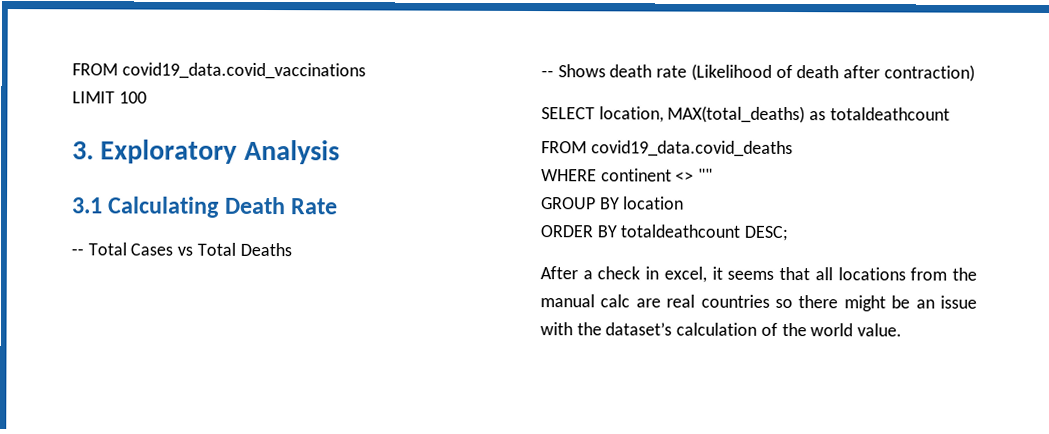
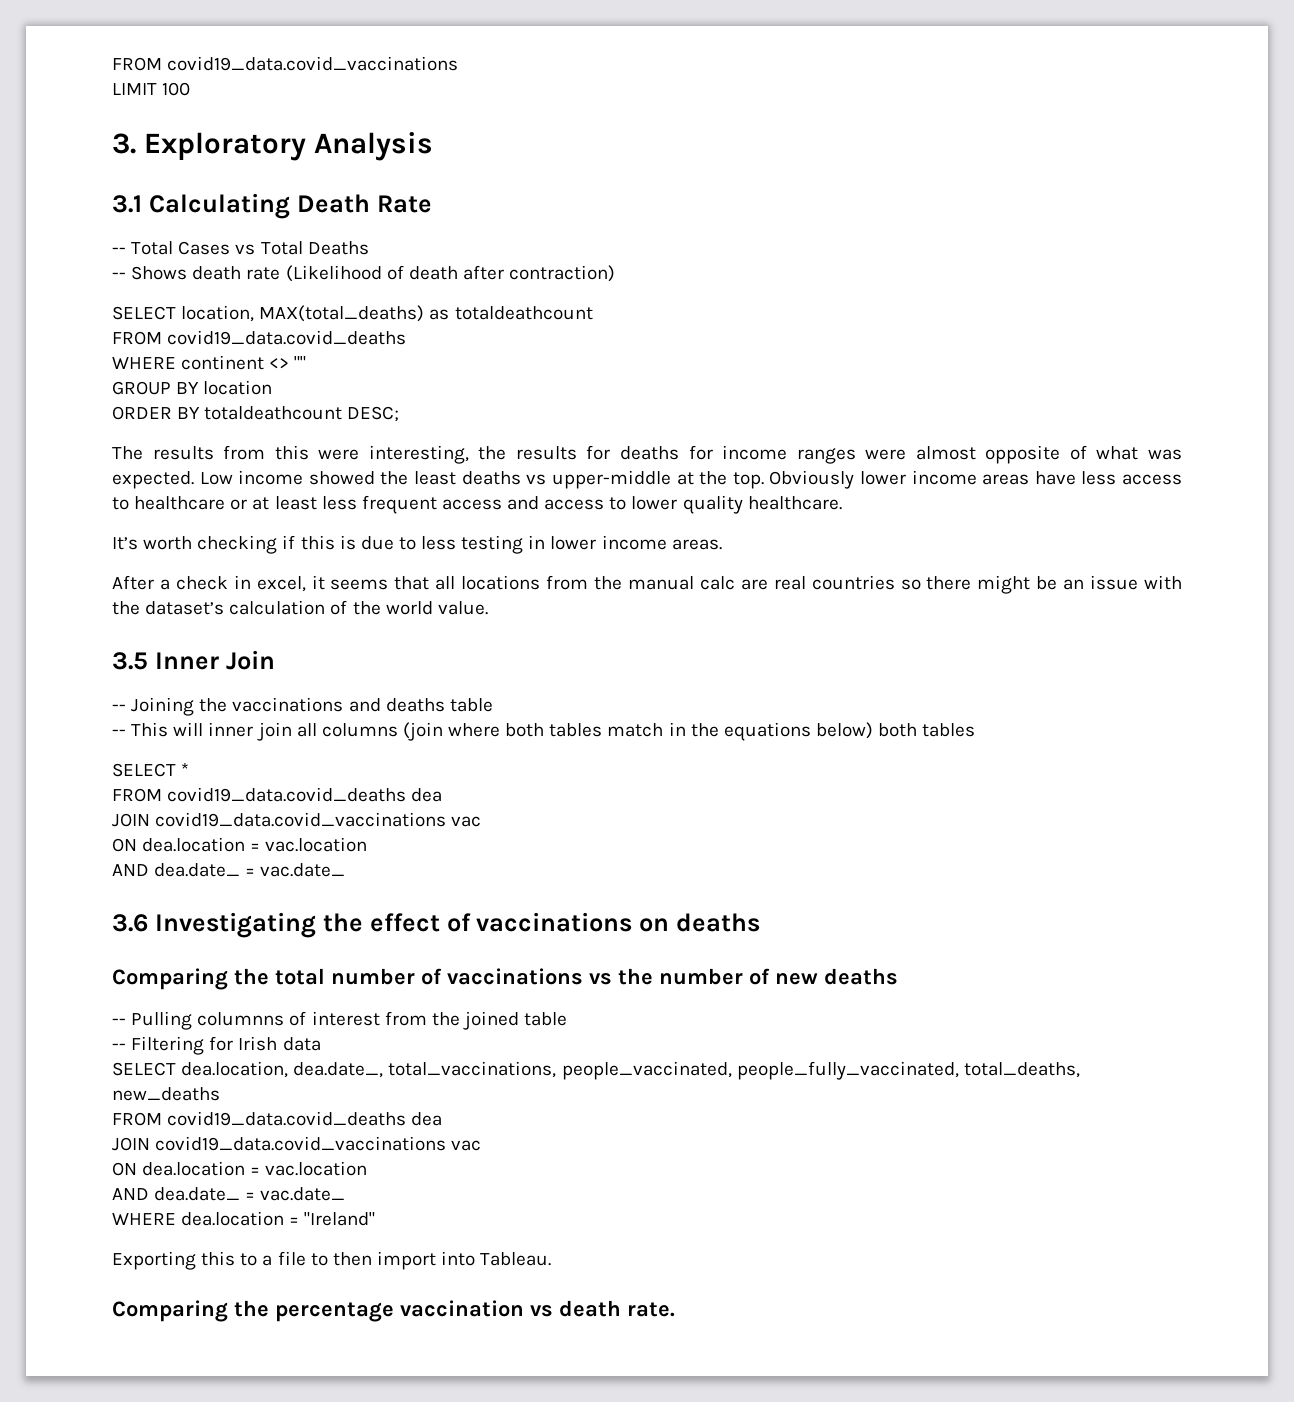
(789, 233) none -> [112,445,1182,464] [112,470,1182,489] [112,495,842,514] [112,535,722,554] // The results from this were interesting, the results for deaths for income ranges were almost opposite of what was expected. Low income showed the least deaths vs upper-middle at the top. Obviously lower income areas have less access to healthcare or at least less frequent access and access to lower quality healthcare. // It’s worth checking if this is due to less testing in lower income areas.
(903, 330) none -> [112,650,275,670] [112,697,493,716] [112,722,976,741] [112,763,190,777] [112,787,443,802] [112,812,482,827] [112,837,368,852] [112,863,346,877] [112,912,761,938] [112,968,898,990] [112,1011,568,1030] [112,1036,321,1055] [112,1061,1080,1080] [112,1087,220,1101] [112,1111,443,1126] [112,1136,482,1151] [112,1161,368,1176] [112,1187,346,1201] [112,1211,376,1226] [112,1251,552,1270] [112,1300,675,1322] // 3.5 Inner Join // -- Joining the vaccinations and deaths table // -- This will inner join all columns (join where both tables match in the equations below) both tables // SELECT * // FROM covid19_data.covid_deaths dea // JOIN covid19_data.covid_vaccinations vac // ON dea.location = vac.location // AND dea.date_ = vac.date_ // 3.6 Investigating the effect of vaccinations on deaths // Comparing the total number of vaccinations vs the number of new deaths // -- Pulling columnns of interest from the joined table // -- Filtering for Irish data // SELECT dea.location, dea.date_, total_vaccinations, people_vaccinated, people_fully_vaccinated, total_deaths, new_deaths // FROM covid19_data.covid_deaths dea // JOIN covid19_data.covid_vaccinations vac // ON dea.location = vac.location // AND dea.date_ = vac.date_ // WHERE dea.location = "Ireland" // Exporting this to a file to then import into Tableau. // Comparing the percentage vaccination vs death rate.

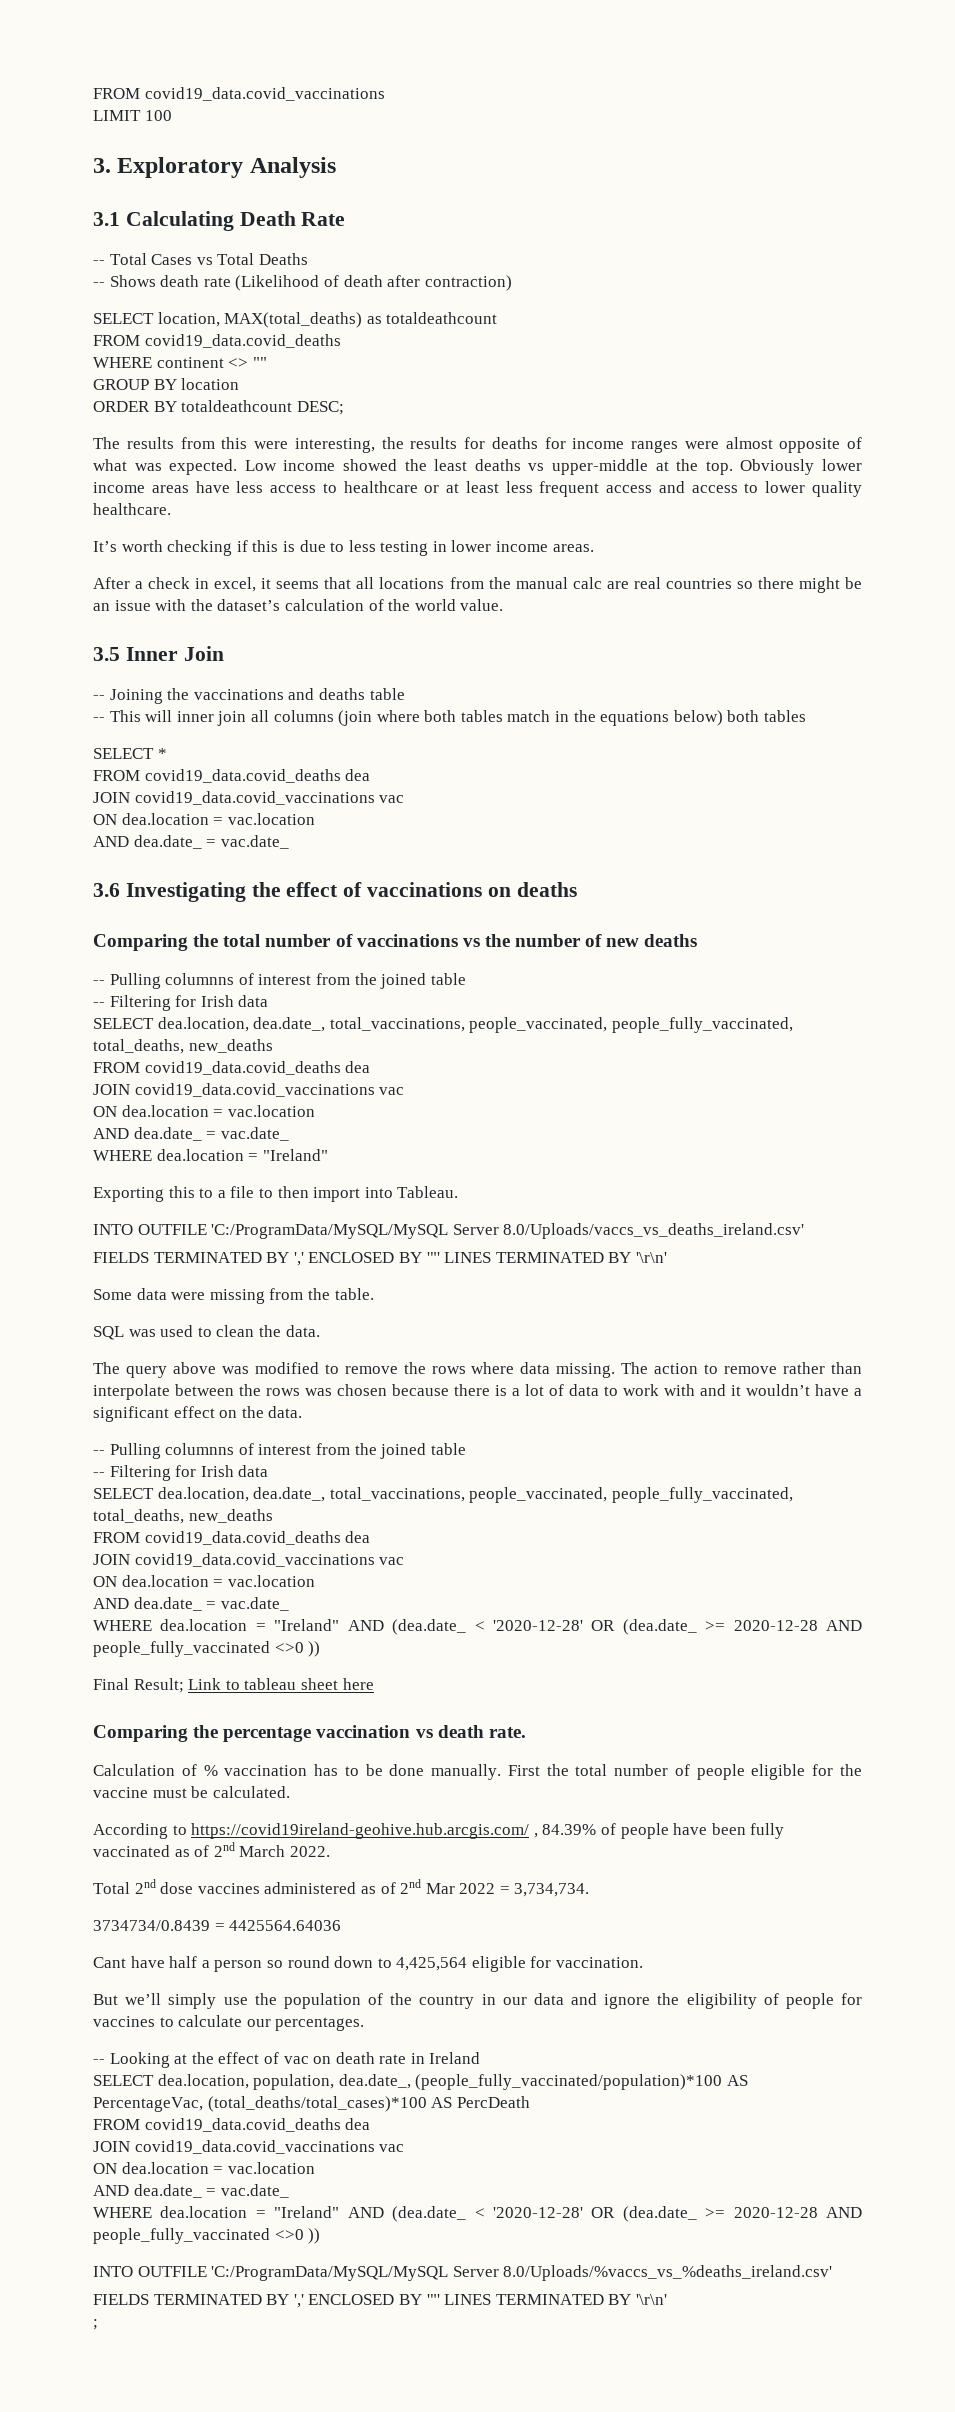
(552, 1259) none -> [93,1223,805,1239] [93,1252,667,1266] [93,1288,374,1304] [93,1325,320,1340] [93,1362,862,1378] [93,1384,862,1400] [93,1406,303,1422] [93,1443,466,1459] [93,1465,269,1481] [93,1487,793,1503] [93,1509,273,1524] [93,1531,371,1545] [93,1553,405,1567] [93,1575,315,1587] [93,1597,289,1611] [93,1619,862,1635] [93,1641,321,1657] [93,1678,374,1693] // INTO OUTFILE 'C:/ProgramData/MySQL/MySQL Server 8.0/Uploads/vaccs_vs_deaths_ireland.csv' // FIELDS TERMINATED BY ',' ENCLOSED BY '"' LINES TERMINATED BY '\r\n' // Some data were missing from the table. // SQL was used to clean the data. // The query above was modified to remove the rows where data missing. The action to remove rather than interpolate between the rows was chosen because there is a lot of data to work with and it wouldn’t have a significant effect on the data. // -- Pulling columnns of interest from the joined table // -- Filtering for Irish data // SELECT dea.location, dea.date_, total_vaccinations, people_vaccinated, people_fully_vaccinated, total_deaths, new_deaths // FROM covid19_data.covid_deaths dea // JOIN covid19_data.covid_vaccinations vac // ON dea.location = vac.location // AND dea.date_ = vac.date_ // WHERE dea.location = "Ireland" AND (dea.date_ < '2020-12-28' OR (dea.date_ >= 2020-12-28 AND people_fully_vaccinated <>0 )) // Final Result; Link to tableau sheet here
(675, 1309) none -> [93,1764,862,1780] [93,1786,290,1798] [93,1823,785,1839] [93,1842,330,1857] [93,1879,590,1897] [93,1920,342,1931] [93,1956,644,1972] [93,1993,862,2009] [93,2015,365,2031] [93,2052,481,2068] [93,2074,748,2090] [93,2096,530,2112] [93,2118,371,2132] [93,2140,405,2154] [93,2162,315,2174] [93,2184,289,2198] [93,2206,862,2222] [93,2228,321,2244] [93,2265,833,2281] [93,2294,667,2308] [93,2319,98,2330] // Calculation of % vaccination has to be done manually. First the total number of people eligible for the vaccine must be calculated. // According to https://covid19ireland-geohive.hub.arcgis.com/ , 84.39% of people have been fully vaccinated as of 2nd March 2022. // Total 2nd dose vaccines administered as of 2nd Mar 2022 = 3,734,734. // 3734734/0.8439 = 4425564.64036 // Cant have half a person so round down to 4,425,564 eligible for vaccination. // But we’ll simply use the population of the country in our data and ignore the eligibility of people for vaccines to calculate our percentages. // -- Looking at the effect of vac on death rate in Ireland // SELECT dea.location, population, dea.date_, (people_fully_vaccinated/population)*100 AS PercentageVac, (total_deaths/total_cases)*100 AS PercDeath // FROM covid19_data.covid_deaths dea // JOIN covid19_data.covid_vaccinations vac // ON dea.location = vac.location // AND dea.date_ = vac.date_ // WHERE dea.location = "Ireland" AND (dea.date_ < '2020-12-28' OR (dea.date_ >= 2020-12-28 AND people_fully_vaccinated <>0 )) // INTO OUTFILE 'C:/ProgramData/MySQL/MySQL Server 8.0/Uploads/%vaccs_vs_%deaths_ireland.csv' // FIELDS TERMINATED BY ',' ENCLOSED BY '"' LINES TERMINATED BY '\r\n' // ;

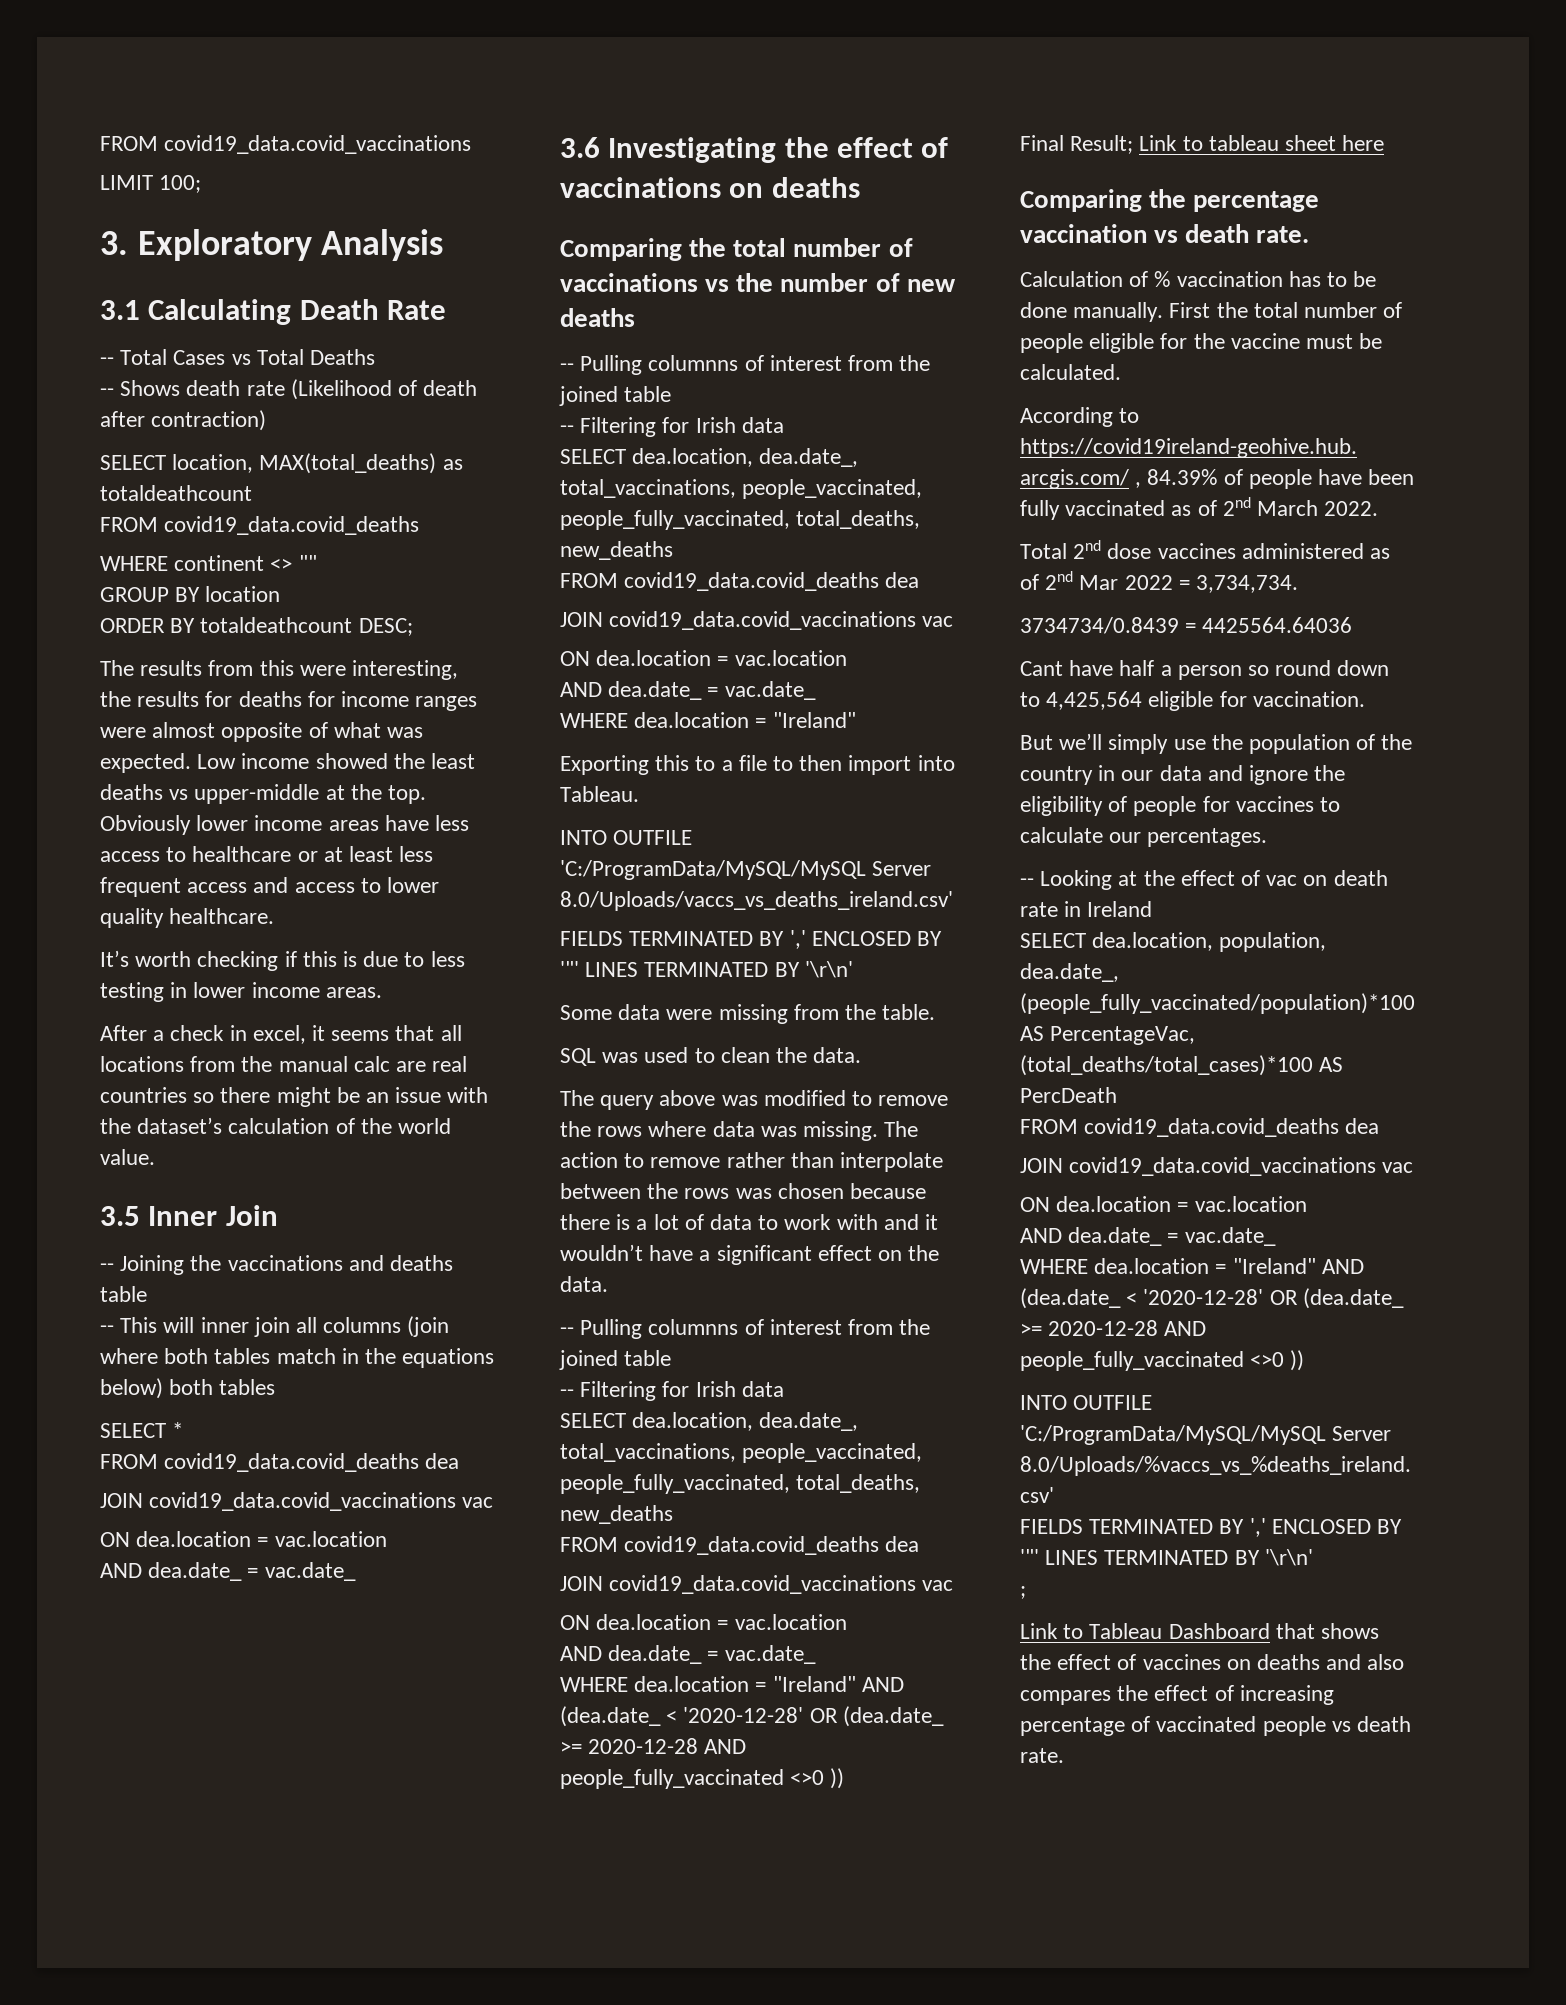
[144,110,172,121] 100 -> [159,175,202,193] 100;
(551, 1368) none -> [760,1126,797,1137] was
(98, 2324) none -> [1020,1623,1380,1639] [1020,1654,1405,1670] [1020,1685,1334,1705] [1020,1716,1412,1736] [1020,1748,1064,1763] // Link to Tableau Dashboard that shows the effect of vaccines on deaths and also compares the effect of increasing percentage of vaccinated people vs death rate.

